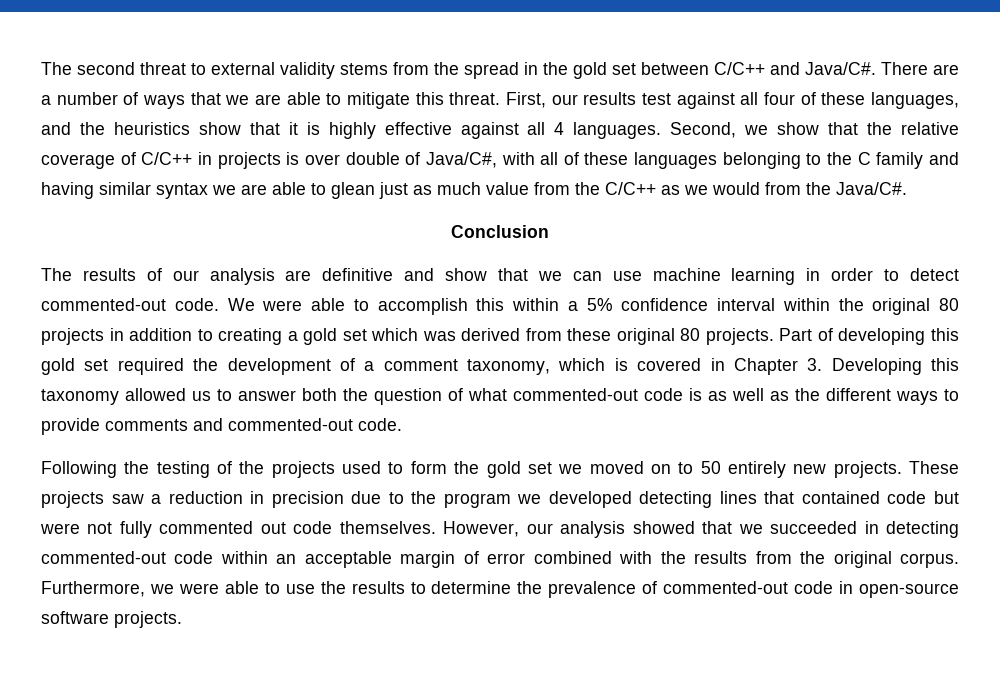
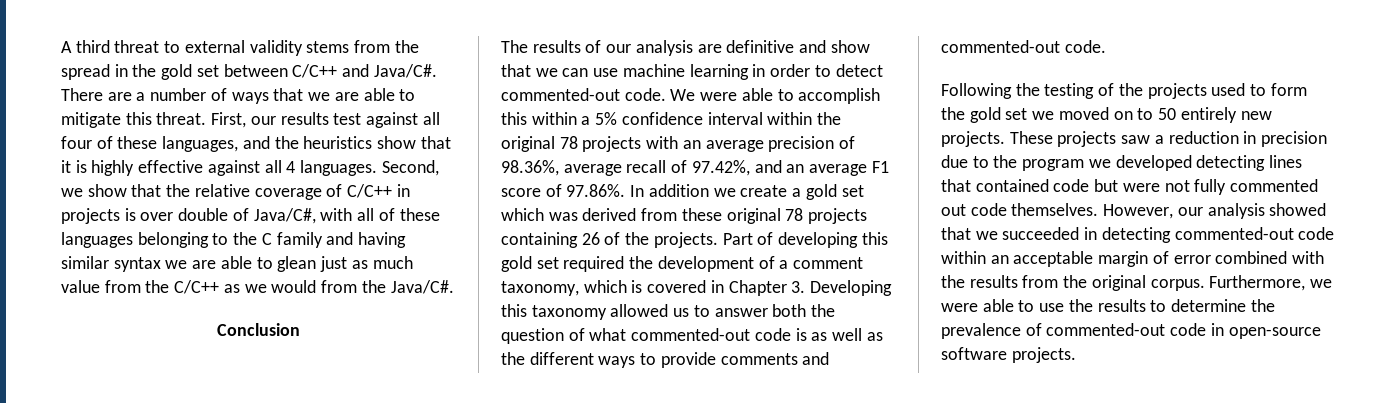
[41,62,135,75] The second -> [61,40,110,53] A third
[939,298,959,311] [41,328,283,345] 80 projects in addition to creating -> [559,136,856,152] [501,160,889,176] [501,184,788,197] 78 projects with an average precision of 98.36%, average recall of 97.42%, and an average F1 score of 97.86%. In addition we create
[680,328,701,341] 80 -> [785,208,868,224] [501,232,650,248] 78 projects containing 26 of the

